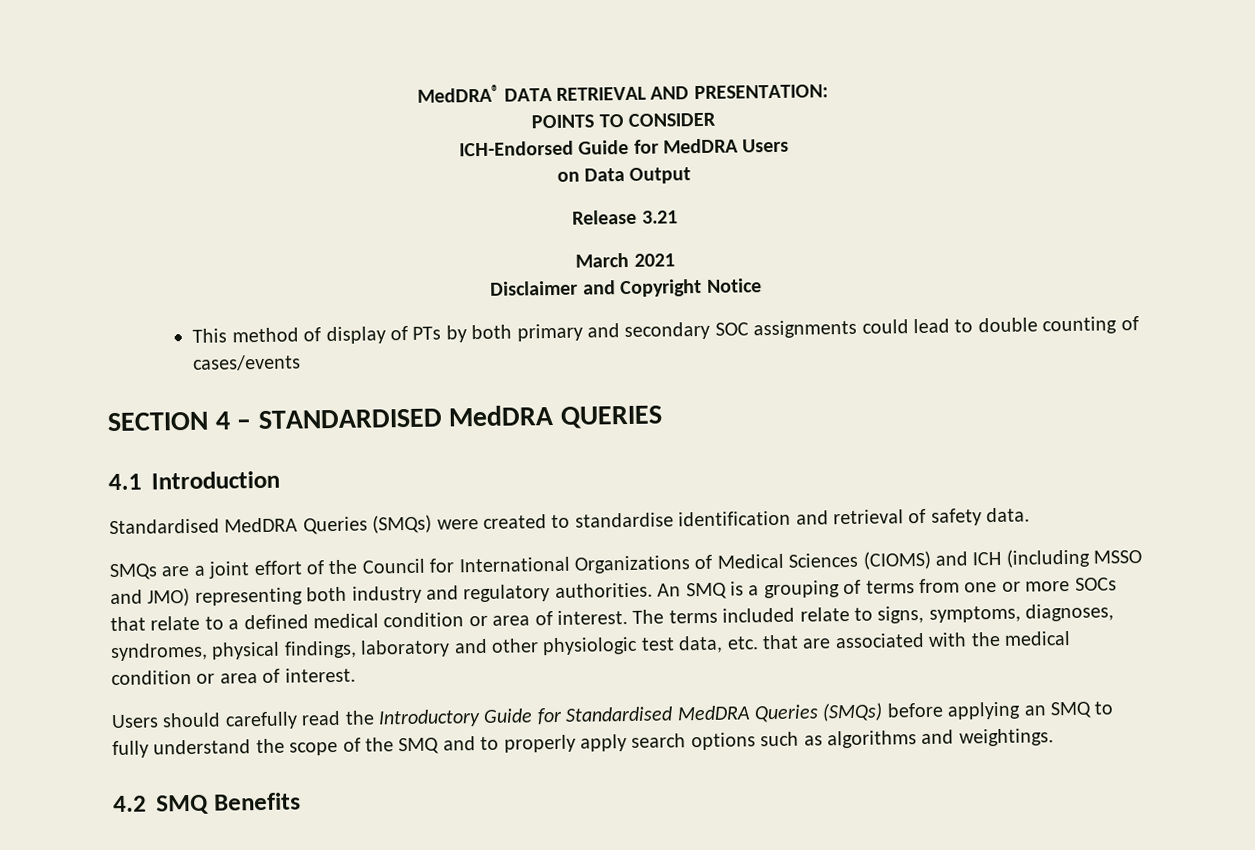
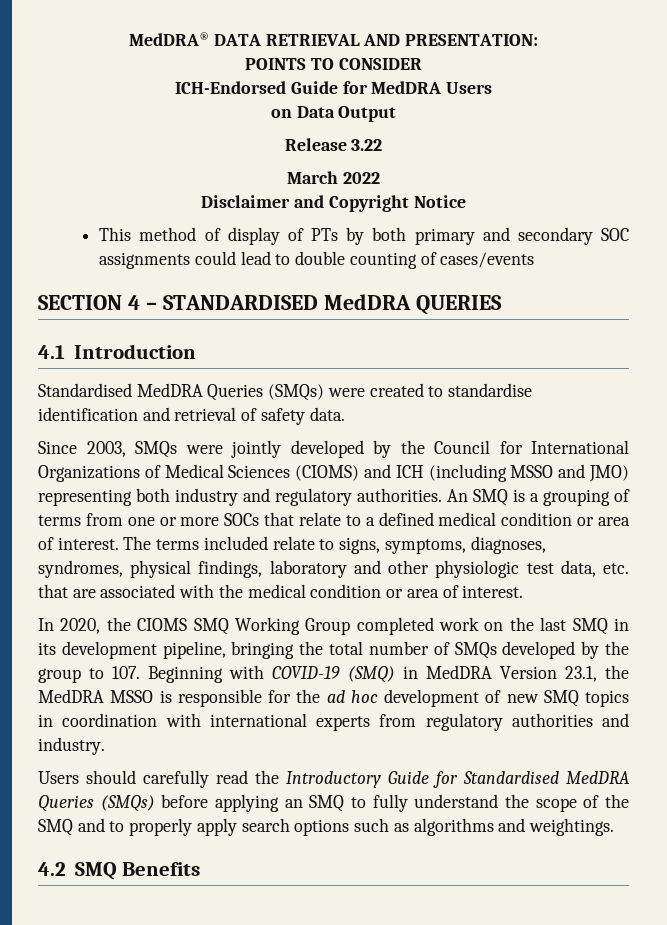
[641,210,678,224] 3.21 -> [351,139,383,151] 3.22
[633,253,675,267] 2021 -> [342,172,380,184] 2022
[109,560,325,581] SMQs are a joint effort of -> [38,440,391,458] Since 2003, SMQs were jointly developed by
(356, 675) none -> [38,617,630,635] [38,641,629,659] [38,665,629,683] [38,689,629,707] [38,713,629,731] [38,737,105,755] // In 2020, the CIOMS SMQ Working Group completed work on the last SMQ in its development pipeline, bringing the total number of SMQs developed by the group to 107. Beginning with COVID-19 (SMQ) in MedDRA Version 23.1, the MedDRA MSSO is responsible for the ad hoc development of new SMQ topics in coordination with international experts from regulatory authorities and industry.

